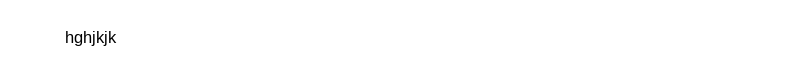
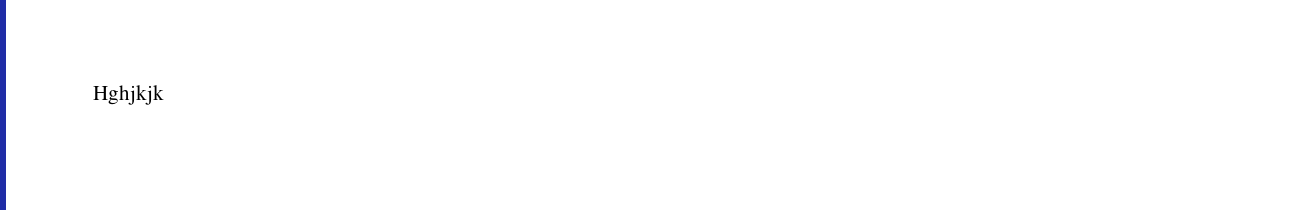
[65,31,117,46] hghjkjk -> [93,85,164,105] Hghjkjk

